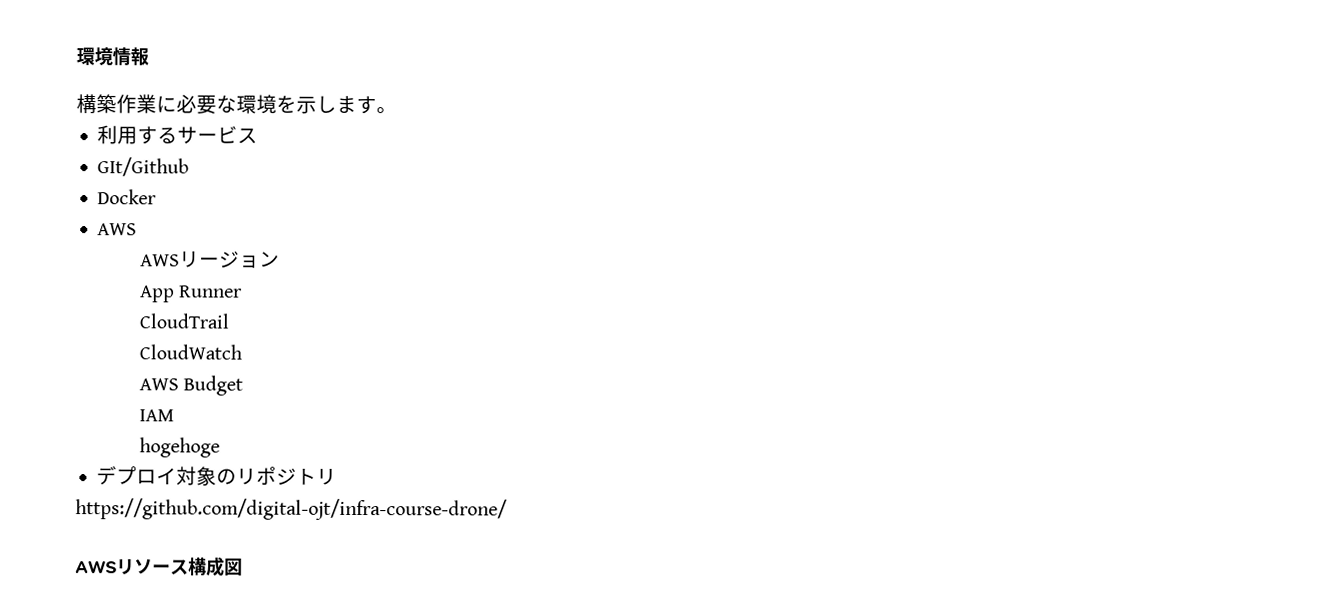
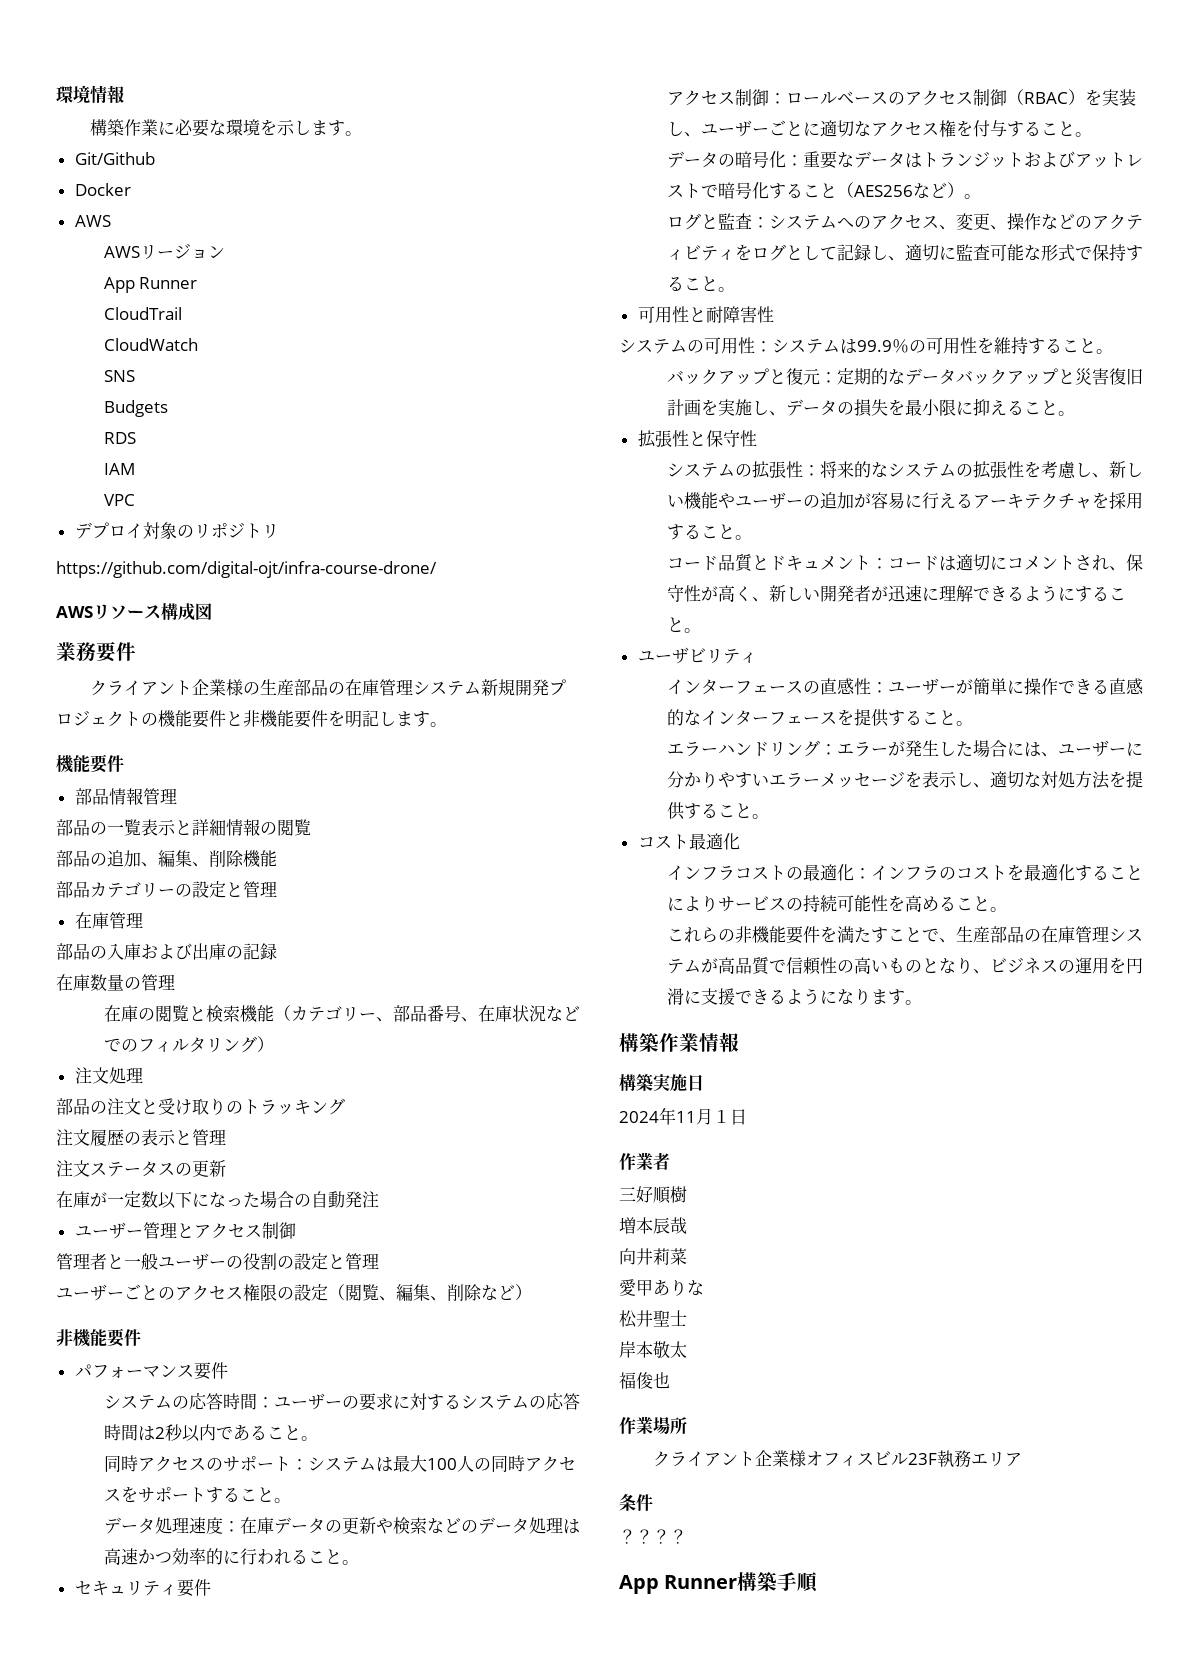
[97,125,259,145] [97,157,190,177] 利用するサービス // GIt/Github -> [74,152,155,165] Git/Github
[139,375,244,396] AWS Budget -> [103,370,135,382] [103,400,168,417] [103,432,136,444] SNS // Budgets // RDS
[139,437,221,458] hogehoge -> [103,494,135,506] VPC
(243, 566) none -> [56,642,136,662] [89,679,566,696] [56,710,447,728] [56,754,124,773] [74,788,177,805] [56,819,311,836] [56,850,277,867] [56,881,277,898] [74,912,143,929] [56,943,277,960] [56,974,175,991] [103,1005,580,1022] [103,1036,274,1053] [74,1067,143,1084] [56,1098,345,1115] [56,1129,226,1146] [56,1160,226,1177] [56,1191,379,1209] [74,1222,296,1239] [56,1253,379,1270] [56,1284,532,1301] [56,1328,141,1347] [74,1362,228,1380] [103,1393,580,1411] [103,1424,318,1442] [103,1455,576,1472] [103,1486,291,1503] [103,1517,580,1534] [103,1548,359,1565] [74,1579,211,1597] [666,89,1136,106] [666,120,1092,137] [666,151,1143,169] [666,182,981,199] [666,213,1143,230] [666,244,1143,262] [666,276,735,292] [637,306,774,323] [619,337,1113,354] [666,368,1143,385] [666,398,1075,417] [637,430,757,448] [666,461,1143,479] [666,492,1143,509] [666,524,752,540] [666,554,1143,572] [666,585,1126,602] [666,617,701,633] [637,647,757,664] [666,678,1144,695] [666,709,973,727] [666,740,1143,757] [666,771,1143,789] [666,802,769,820] [637,833,740,850] [666,864,1143,881] [666,895,1007,912] [666,926,1143,944] [666,957,1143,975] [666,988,922,1005] [619,1032,739,1052] [619,1074,704,1092] [619,1107,747,1125] [619,1152,670,1170] [619,1186,687,1204] [619,1217,687,1234] [619,1248,687,1265] [619,1279,704,1296] [619,1310,687,1328] [619,1341,687,1359] [619,1372,670,1389] [619,1416,687,1434] [652,1450,1022,1467] [619,1494,653,1511] [619,1529,687,1544] [619,1572,819,1594] // 業務要件 // クライアント企業様の生産部品の在庫管理システム新規開発プロジェクトの機能要件と非機能要件を明記します。 // 機能要件 // 部品情報管理 // 部品の一覧表示と詳細情報の閲覧 // 部品の追加、編集、削除機能 // 部品カテゴリーの設定と管理 // 在庫管理 // 部品の入庫および出庫の記録 // 在庫数量の管理 // 在庫の閲覧と検索機能（カテゴリー、部品番号、在庫状況などでのフィルタリング） // 注文処理 // 部品の注文と受け取りのトラッキング // 注文履歴の表示と管理 // 注文ステータスの更新 // 在庫が一定数以下になった場合の自動発注 // ユーザー管理とアクセス制御 // 管理者と一般ユーザーの役割の設定と管理 // ユーザーごとのアクセス権限の設定（閲覧、編集、削除など） // 非機能要件 // パフォーマンス要件 // システムの応答時間：ユーザーの要求に対するシステムの応答時間は2秒以内であること。 // 同時アクセスのサポート：システムは最大100人の同時アクセスをサポートすること。 // データ処理速度：在庫データの更新や検索などのデータ処理は高速かつ効率的に行われること。 // セキュリティ要件 // アクセス制御：ロールベースのアクセス制御（RBAC）を実装し、ユーザーごとに適切なアクセス権を付与すること。 // データの暗号化：重要なデータはトランジットおよびアットレストで暗号化すること（AES256など）。 // ログと監査：システムへのアクセス、変更、操作などのアクティビティをログとして記録し、適切に監査可能な形式で保持すること。 // 可用性と耐障害性 // システムの可用性：システムは99.9％の可用性を維持すること。 // バックアップと復元：定期的なデータバックアップと災害復旧計画を実施し、データの損失を最小限に抑えること。 // 拡張性と保守性 // システムの拡張性：将来的なシステムの拡張性を考慮し、新しい機能やユーザーの追加が容易に行えるアーキテクチャを採用すること。 // コード品質とドキュメント：コードは適切にコメントされ、保守性が高く、新しい開発者が迅速に理解できるようにすること。 // ユーザビリティ // インターフェースの直感性：ユーザーが簡単に操作できる直感的なインターフェースを提供すること。 // エラーハンドリング：エラーが発生した場合には、ユーザーに分かりやすいエラーメッセージを表示し、適切な対処方法を提供すること。 // コスト最適化 // インフラコストの最適化：インフラのコストを最適化することによりサービスの持続可能性を高めること。 // これらの非機能要件を満たすことで、生産部品の在庫管理システムが高品質で信頼性の高いものとなり、ビジネスの運用を円滑に支援できるようになります。 // 構築作業情報 // 構築実施日 // 2024年11月１日 // 作業者 // 三好順樹 // 増本辰哉 // 向井莉菜 // 愛甲ありな // 松井聖士 // 岸本敬太 // 福俊也 // 作業場所 // クライアント企業様オフィスビル23F執務エリア // 条件 // ？？？？ // App Runner構築手順

